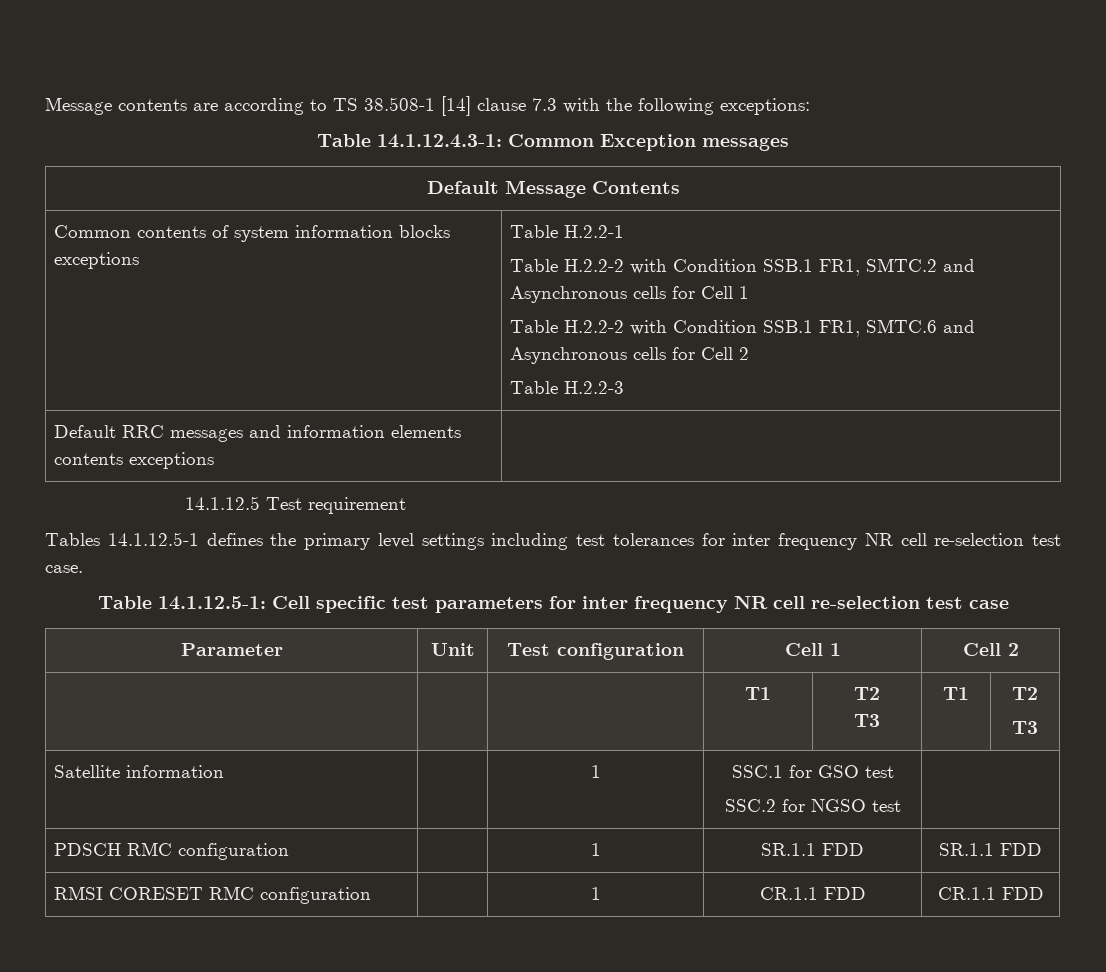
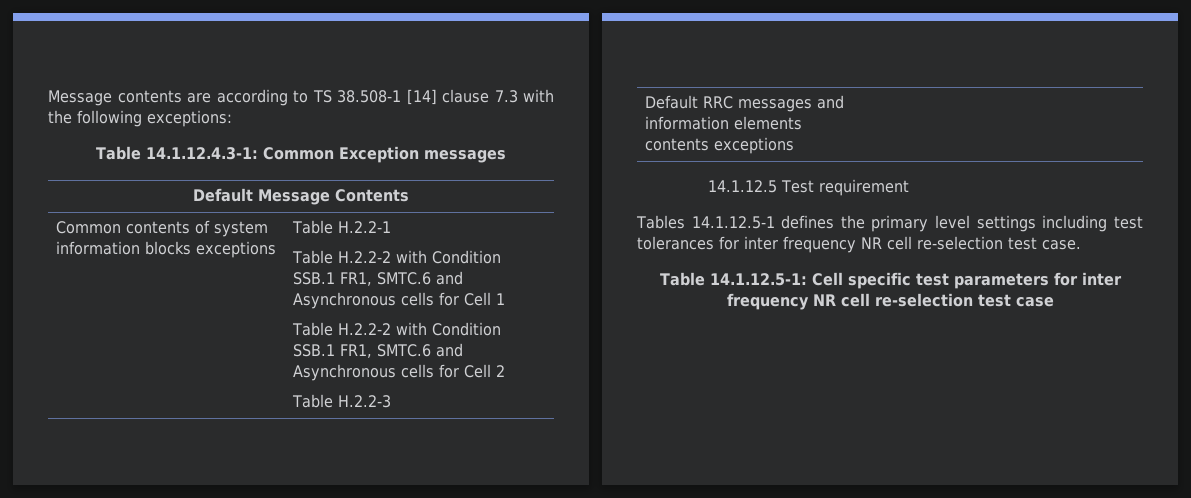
[866,258,938,272] SMTC.2 -> [376,272,431,285] SMTC.6
[180,643,283,656] [430,643,475,656] [507,643,684,660] [784,643,841,656] [962,643,1019,656] [745,687,772,700] [854,687,881,700] [854,714,881,727] [943,687,969,700] [1012,687,1038,700] [1012,721,1038,734] [54,765,225,778] [590,765,601,778] [731,765,894,778] [724,799,901,812] [54,842,290,860] [590,843,601,856] [761,843,865,856] [939,843,1042,856] [54,886,372,904] [590,887,601,900] [759,887,866,900] [937,887,1044,900] // Parameter | Unit | Test configuration | Cell 1 | Cell 2 // | | | T1 | T2 // T3 | T1 | T2 // T3 // Satellite information | | 1 | SSC.1 for GSO test // SSC.2 for NGSO test | // PDSCH RMC configuration | | 1 | SR.1.1 FDD | SR.1.1 FDD // RMSI CORESET RMC configuration | | 1 | CR.1.1 FDD | CR.1.1 FDD -> (1054, 302) none

